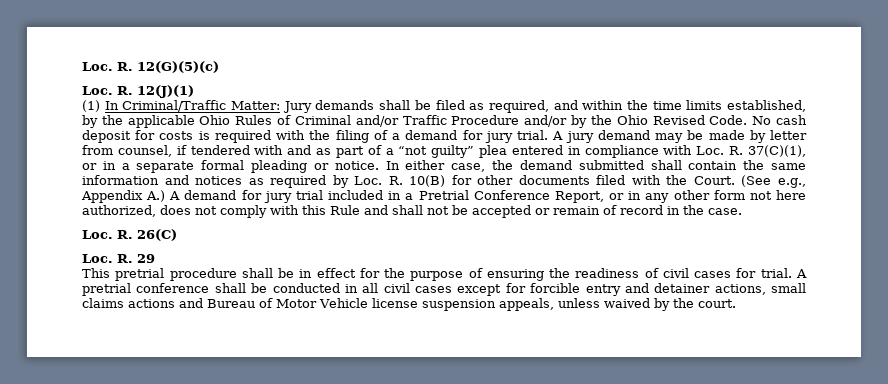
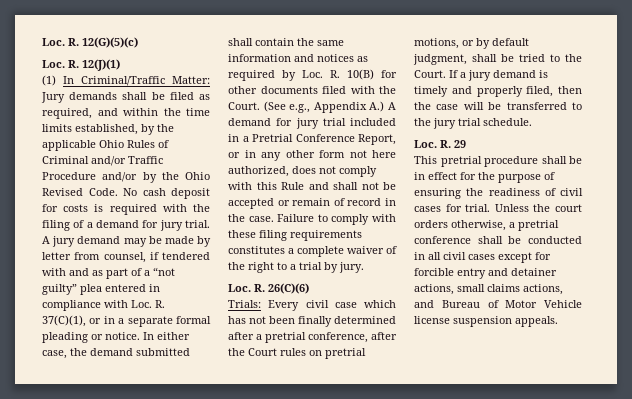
[82,229,177,241] // Loc. R. 26(C) -> [277,214,396,225] [228,230,362,241] [228,246,397,257] [228,262,364,273] [228,283,309,294] [228,300,396,311] [228,316,396,327] [228,332,397,343] [228,348,366,359] [414,38,529,49] [413,54,582,65] [414,70,548,81] [414,86,582,97] [414,102,582,110] [414,118,532,129] Failure to comply with these filing requirements constitutes a complete waiver of the right to a trial by jury. // Loc. R. 26(C)(6) // Trials: Every civil case which has not been finally determined after a pretrial conference, after the Court rules on pretrial motions, or by default judgment, shall be tried to the Court. If a jury demand is timely and properly filed, then the case will be transferred to the jury trial schedule.
[796,269,808,278] A -> [494,204,582,212] [414,220,515,231] Unless the court orders otherwise, a
[128,299,175,308] actions -> [523,284,563,295] actions,
[498,298,736,311] appeals, unless waived by the court. -> [515,316,558,327] appeals.

